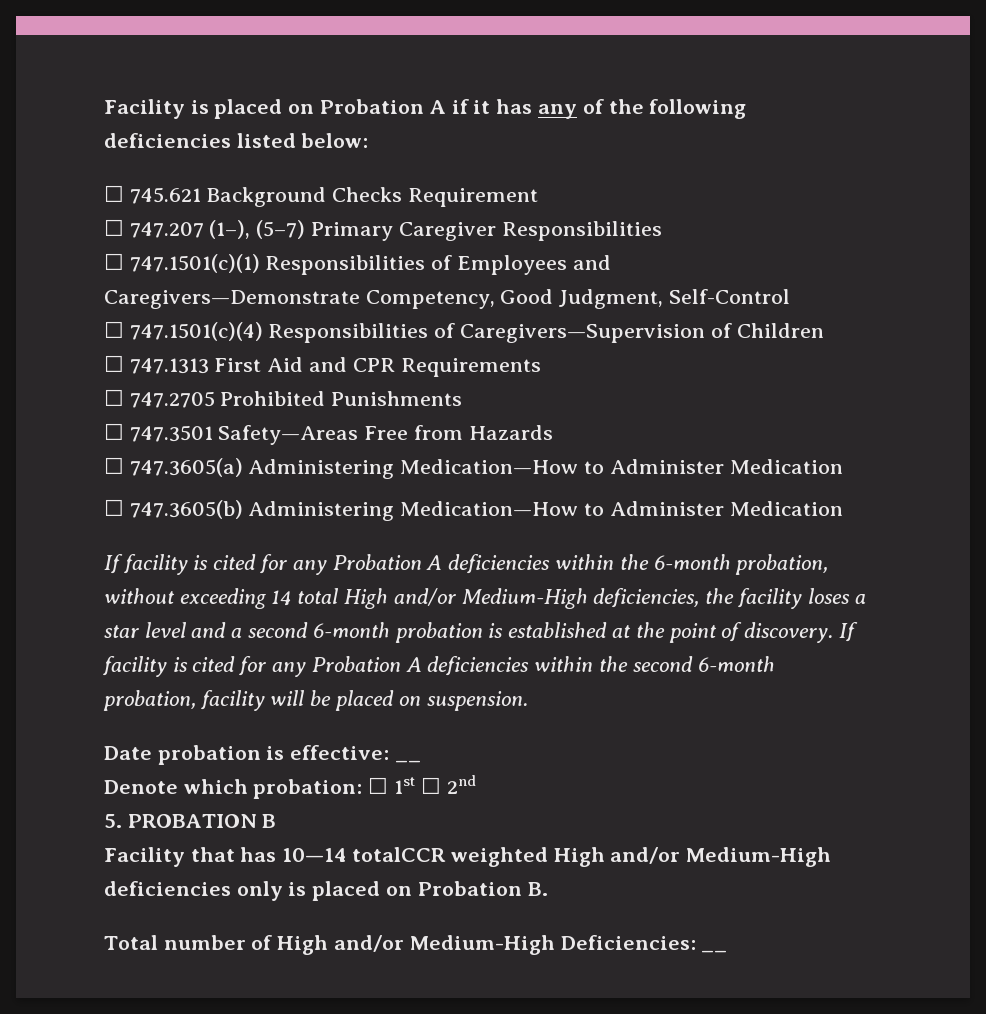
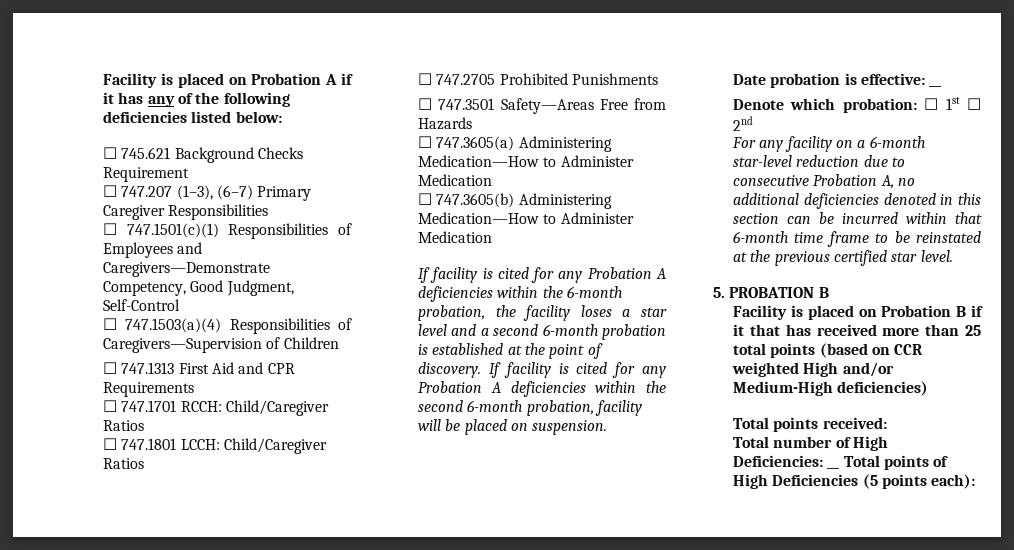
[209,220,306,239] (1–), (5–7) -> [176,185,253,200] (1–3), (6–7)
[129,322,263,341] 747.1501(c)(4) -> [125,318,222,333] 747.1503(a)(4)
(541, 367) none -> [103,400,329,416] [103,420,145,431] [103,438,327,454] [103,458,145,469] // ☐ 747.1701 RCCH: Child/Caregiver Ratios // ☐ 747.1801 LCCH: Child/Caregiver Ratios
[103,588,700,609] without exceeding 14 total High and/or Medium-High deficiencies, -> (486, 313) none
[103,814,277,828] [103,847,832,867] [103,881,548,901] [103,935,696,955] [701,950,728,953] 5. PROBATION B // Facility that has 10—14 totalCCR weighted High and/or Medium-High deficiencies only is placed on Probation B. // Total number of High and/or Medium-High Deficiencies: __ -> [732,136,925,152] [733,155,905,167] [733,174,915,189] [733,193,981,209] [733,212,982,224] [733,231,981,247] [733,250,953,266] [713,287,829,298] [733,305,983,320] [733,324,981,336] [733,343,924,358] [732,362,894,377] [733,381,929,396] [733,417,887,432] [733,436,888,451] [733,455,824,467] [827,467,840,469] [843,455,949,470] [733,474,976,489] For any facility on a 6-month star-level reduction due to consecutive Probation A, no additional deficiencies denoted in this section can be incurred within that 6-month time frame to be reinstated at the previous certified star level. // 5. PROBATION B // Facility is placed on Probation B if it that has received more than 25 total points (based on CCR weighted High and/or Medium-High deficiencies) // Total points received: // Total number of High Deficiencies: __ Total points of High Deficiencies (5 points each):

